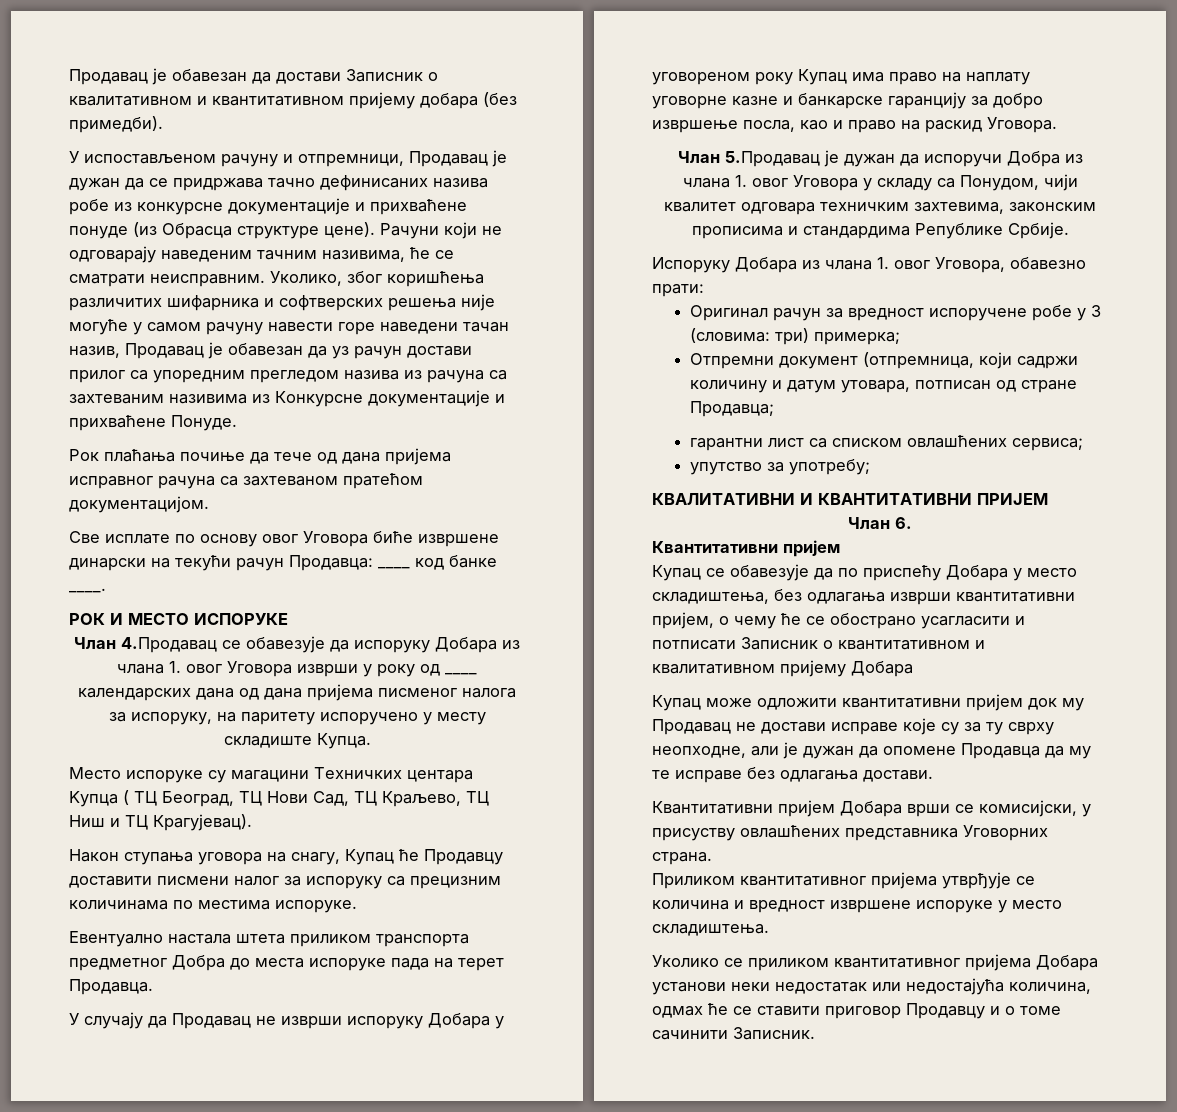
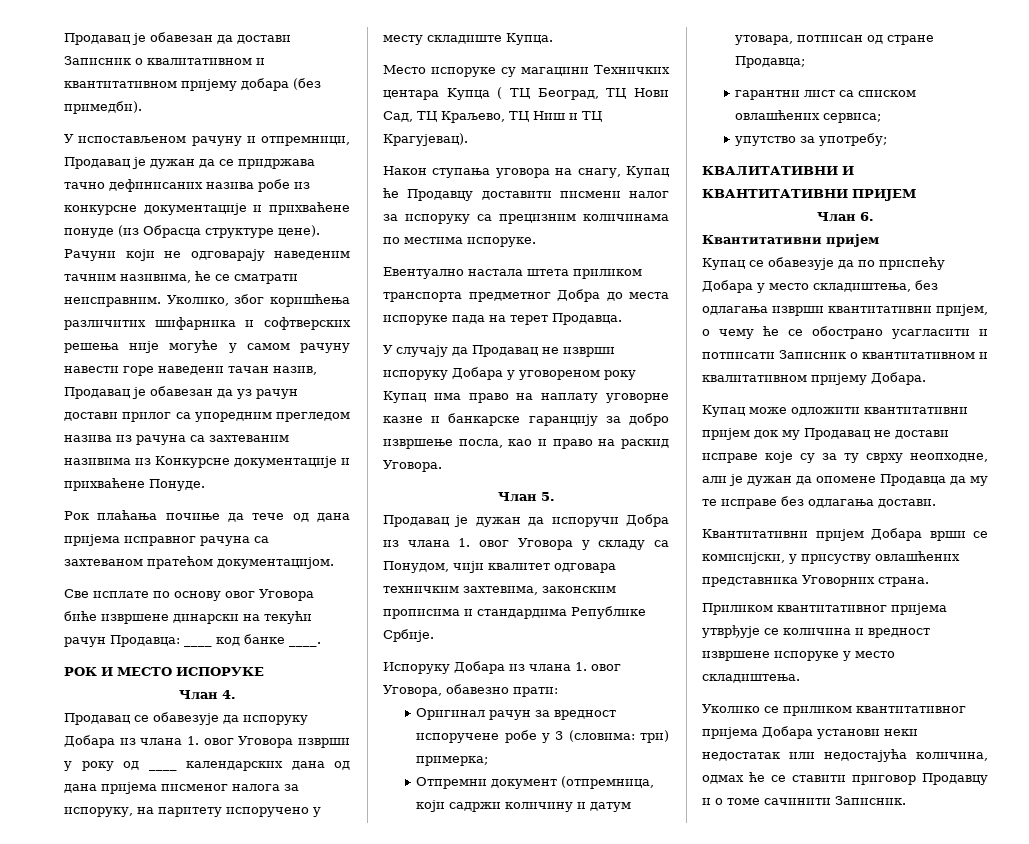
[121,637,217,653] 4.Продавац -> [221,690,236,699] [64,713,130,725] 4. // Продавац
[724,151,820,167] 5.Продавац -> [540,492,555,501] [383,515,449,527] 5. // Продавац
[851,661,913,677] Добара -> [871,372,926,385] Добара.

